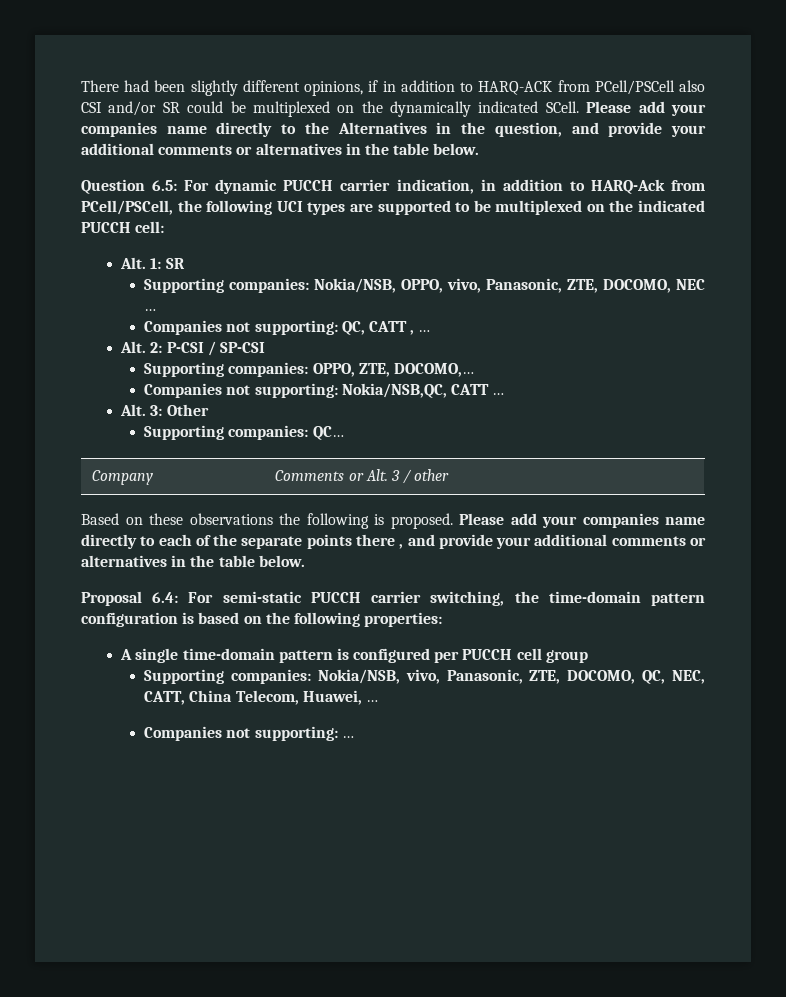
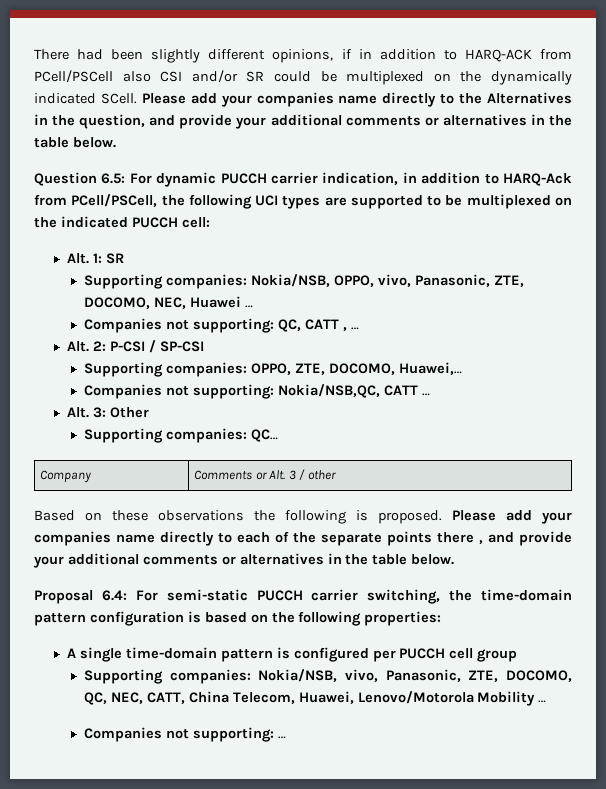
[675,279,705,290] NEC -> [153,296,241,309] NEC, Huawei
[394,363,475,377] DOCOMO,… -> [328,362,462,375] DOCOMO, Huawei,…
(362, 697) none -> [357,691,536,706] Lenovo/Motorola Mobility

